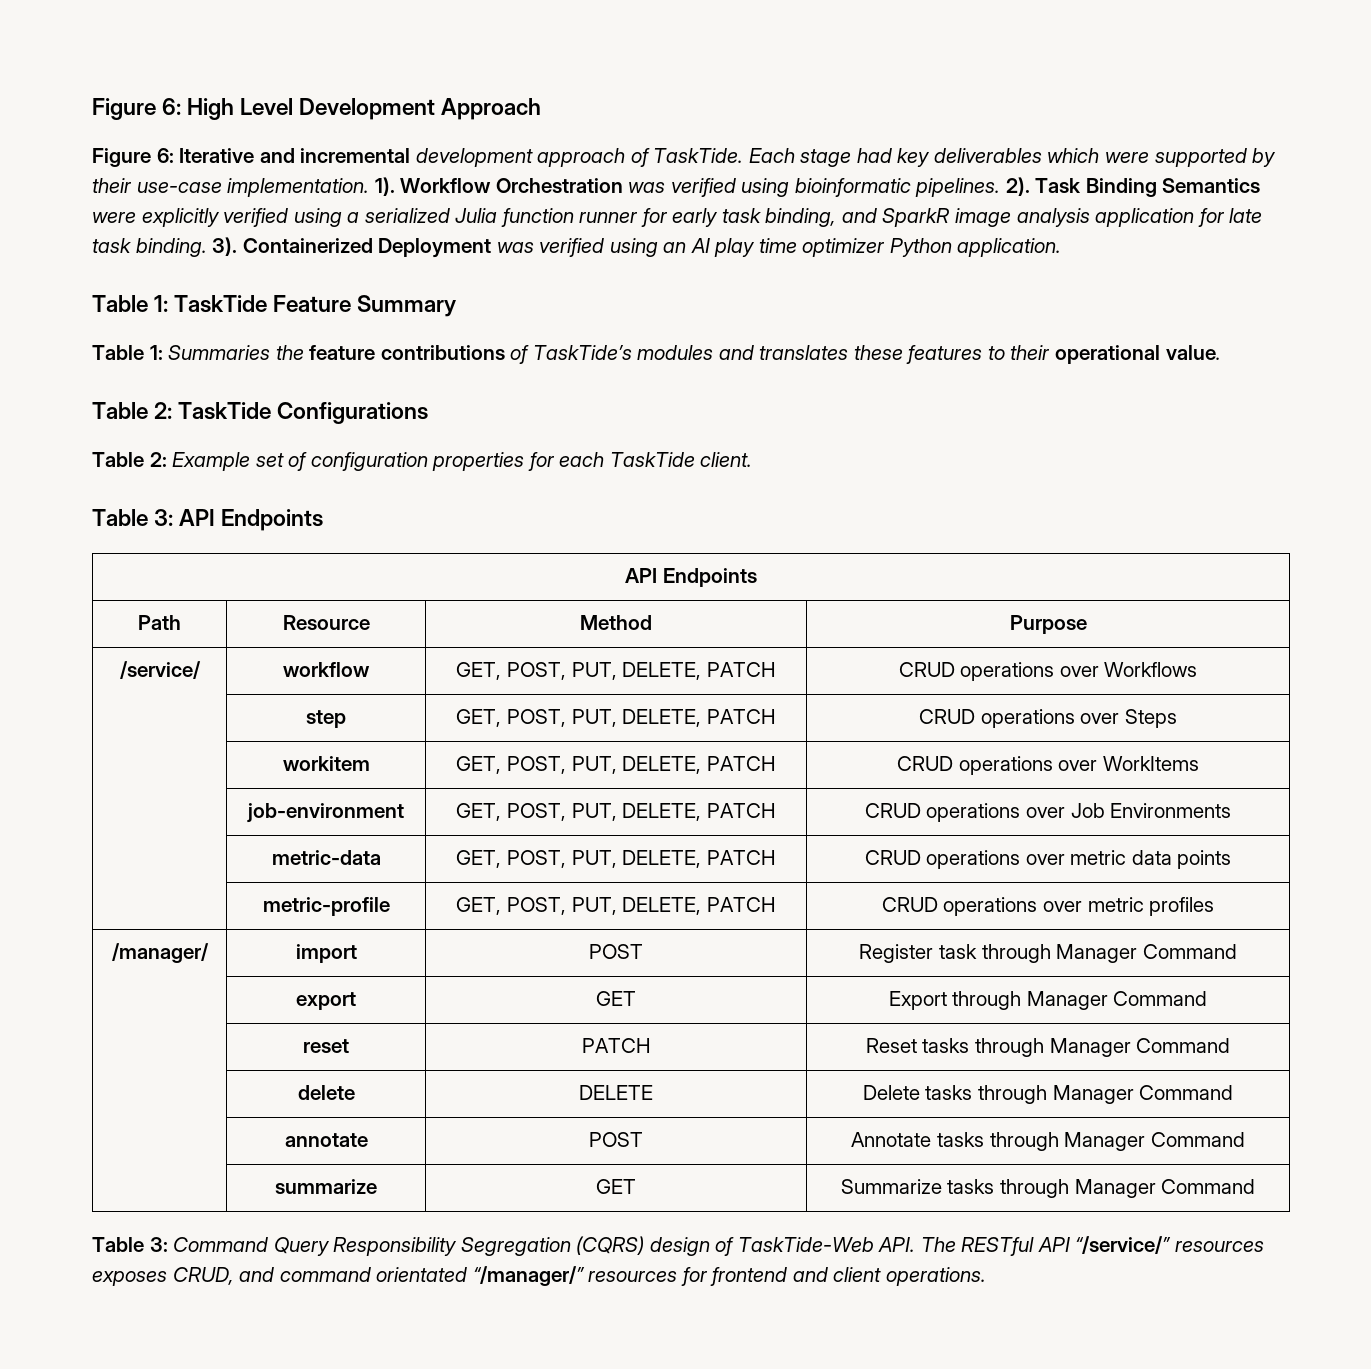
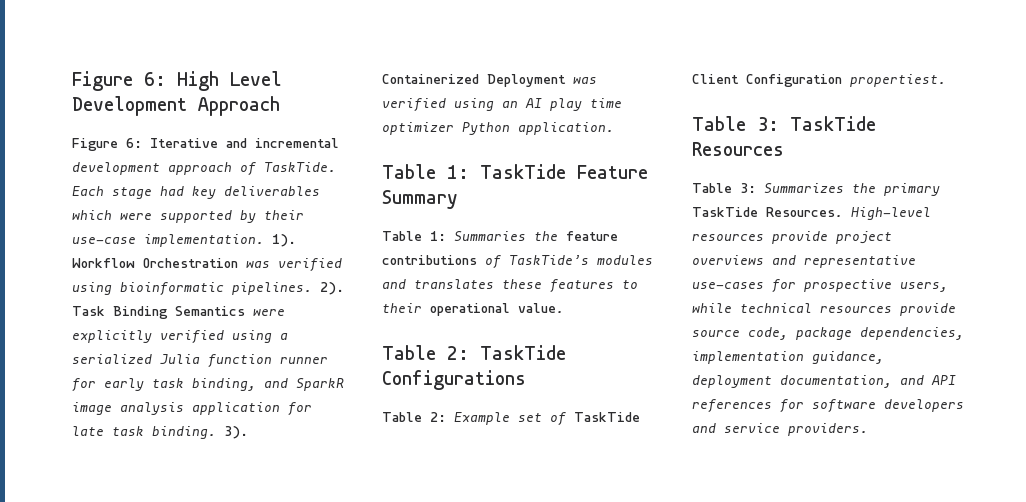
[310,452,753,471] [92,509,324,531] [625,568,757,587] [138,615,181,630] [282,615,370,630] [580,615,652,630] [1009,615,1087,634] [119,661,201,679] [283,662,370,677] [456,662,776,680] [898,662,1198,681] [306,710,346,728] [456,709,776,727] [919,709,1177,728] [282,756,370,771] [456,756,776,774] [897,756,1199,775] [247,803,404,823] [456,803,776,821] [864,803,1232,822] [271,850,381,865] [456,850,776,868] [864,850,1232,869] [262,897,390,916] [456,897,776,915] [881,897,1215,916] [111,943,209,963] [295,944,357,963] [589,944,643,959] [859,944,1237,963] [296,992,356,1010] [596,991,636,1006] [888,991,1208,1010] [303,1039,349,1053] [581,1038,651,1053] [865,1038,1231,1057] [297,1085,355,1100] [579,1085,653,1100] [862,1085,1234,1104] [284,1133,368,1147] [589,1132,643,1147] [851,1132,1245,1151] [275,1179,377,1194] [596,1179,636,1194] [840,1179,1256,1198] [92,1236,1265,1256] [92,1266,986,1286] configuration properties for each TaskTide client. // Table 3: API Endpoints // API Endpoints // Path | Resource | Method | Purpose // /service/ | workflow | GET, POST, PUT, DELETE, PATCH | CRUD operations over Workflows // | step | GET, POST, PUT, DELETE, PATCH | CRUD operations over Steps // | workitem | GET, POST, PUT, DELETE, PATCH | CRUD operations over WorkItems // | job-environment | GET, POST, PUT, DELETE, PATCH | CRUD operations over Job Environments // | metric-data | GET, POST, PUT, DELETE, PATCH | CRUD operations over metric data points // | metric-profile | GET, POST, PUT, DELETE, PATCH | CRUD operations over metric profiles // /manager/ | import | POST | Register task through Manager Command // | export | GET | Export through Manager Command // | reset | PATCH | Reset tasks through Manager Command // | delete | DELETE | Delete tasks through Manager Command // | annotate | POST | Annotate tasks through Manager Command // | summarize | GET | Summarize tasks through Manager Command // Table 3: Command Query Responsibility Segregation (CQRS) design of TaskTide-Web API. The RESTful API “/service/” resources exposes CRUD, and command orientated “/manager/” resources for frontend and client operations. -> [574,412,640,422] [692,74,946,87] [692,116,876,131] [692,142,784,156] [692,183,940,196] [692,207,931,220] [692,231,892,244] [692,255,916,268] [692,279,948,293] [692,303,956,316] [692,327,964,340] [692,351,884,364] [692,375,956,388] [692,399,964,413] [692,423,868,436] TaskTide Client Configuration propertiest. // Table 3: TaskTide Resources // Table 3: Summarizes the primary TaskTide Resources. High-level resources provide project overviews and representative use-cases for prospective users, while technical resources provide source code, package dependencies, implementation guidance, deployment documentation, and API references for software developers and service providers.

